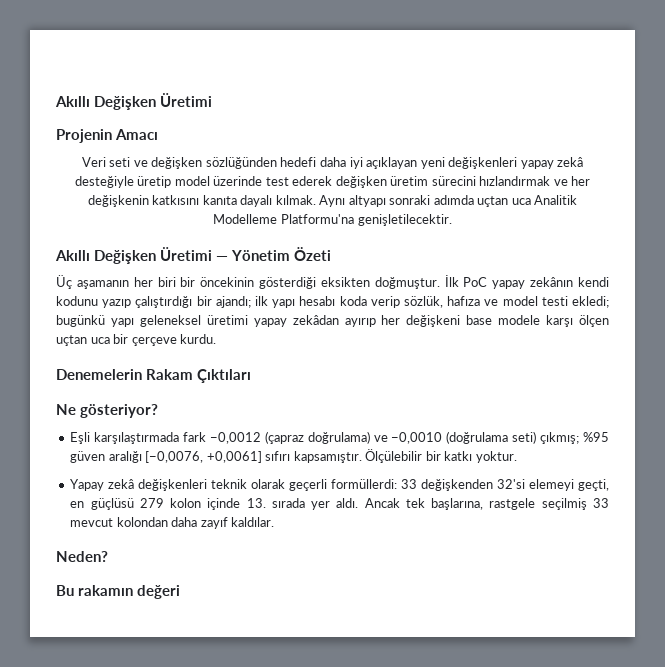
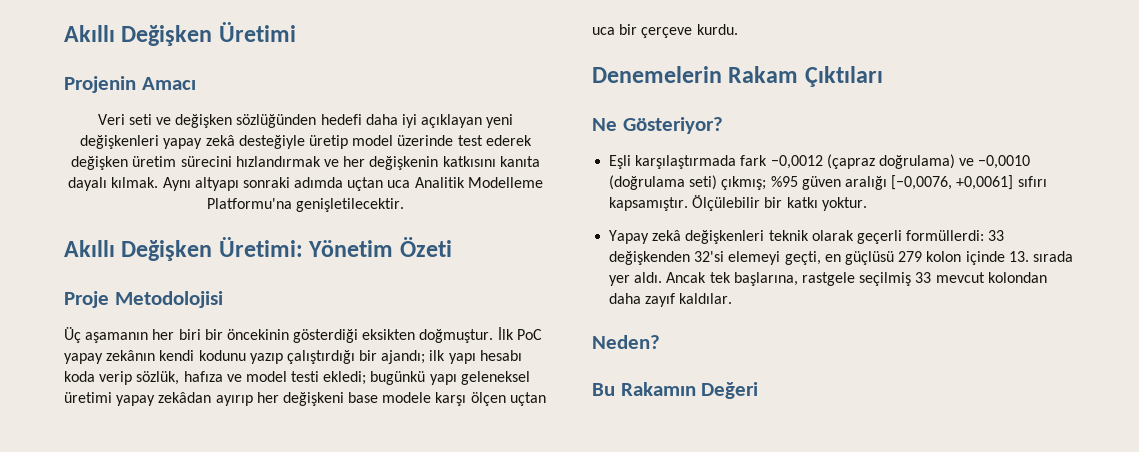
[160,247,229,261] Üretimi — -> [218,237,303,257] Üretimi:
(332, 254) none -> [64,291,223,308] // Proje Metodolojisi
[80,404,158,418] gösteriyor? -> [622,117,723,134] Gösteriyor?
[78,585,180,599] rakamın değeri -> [620,382,759,399] Rakamın Değeri

